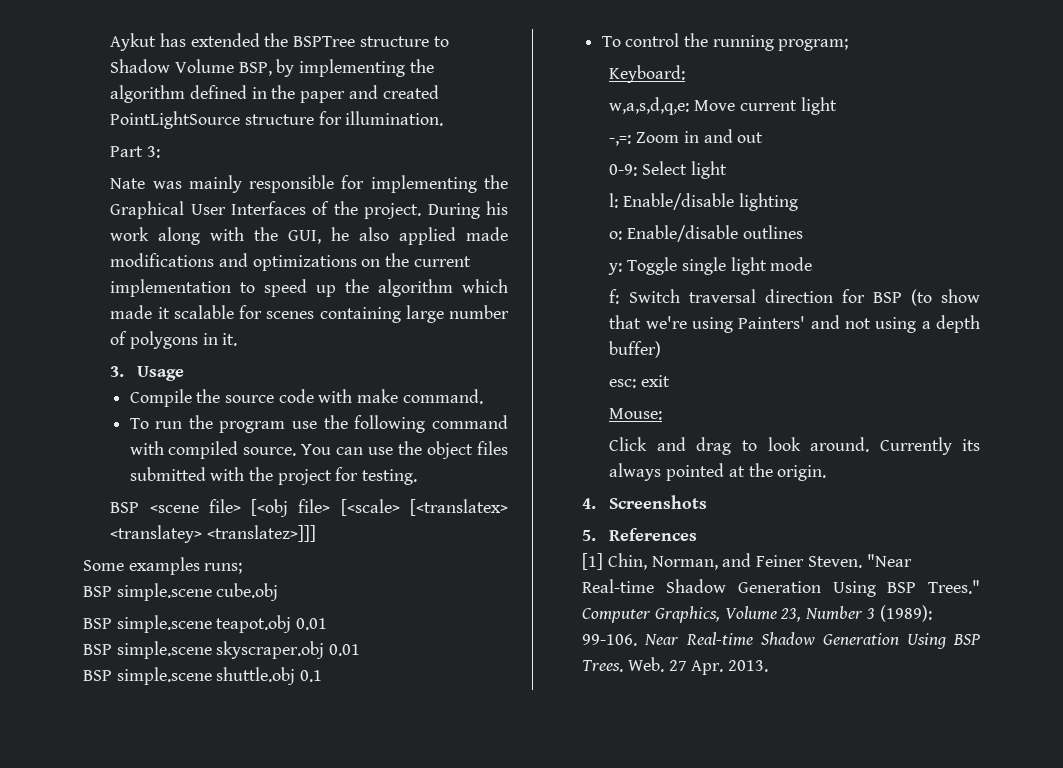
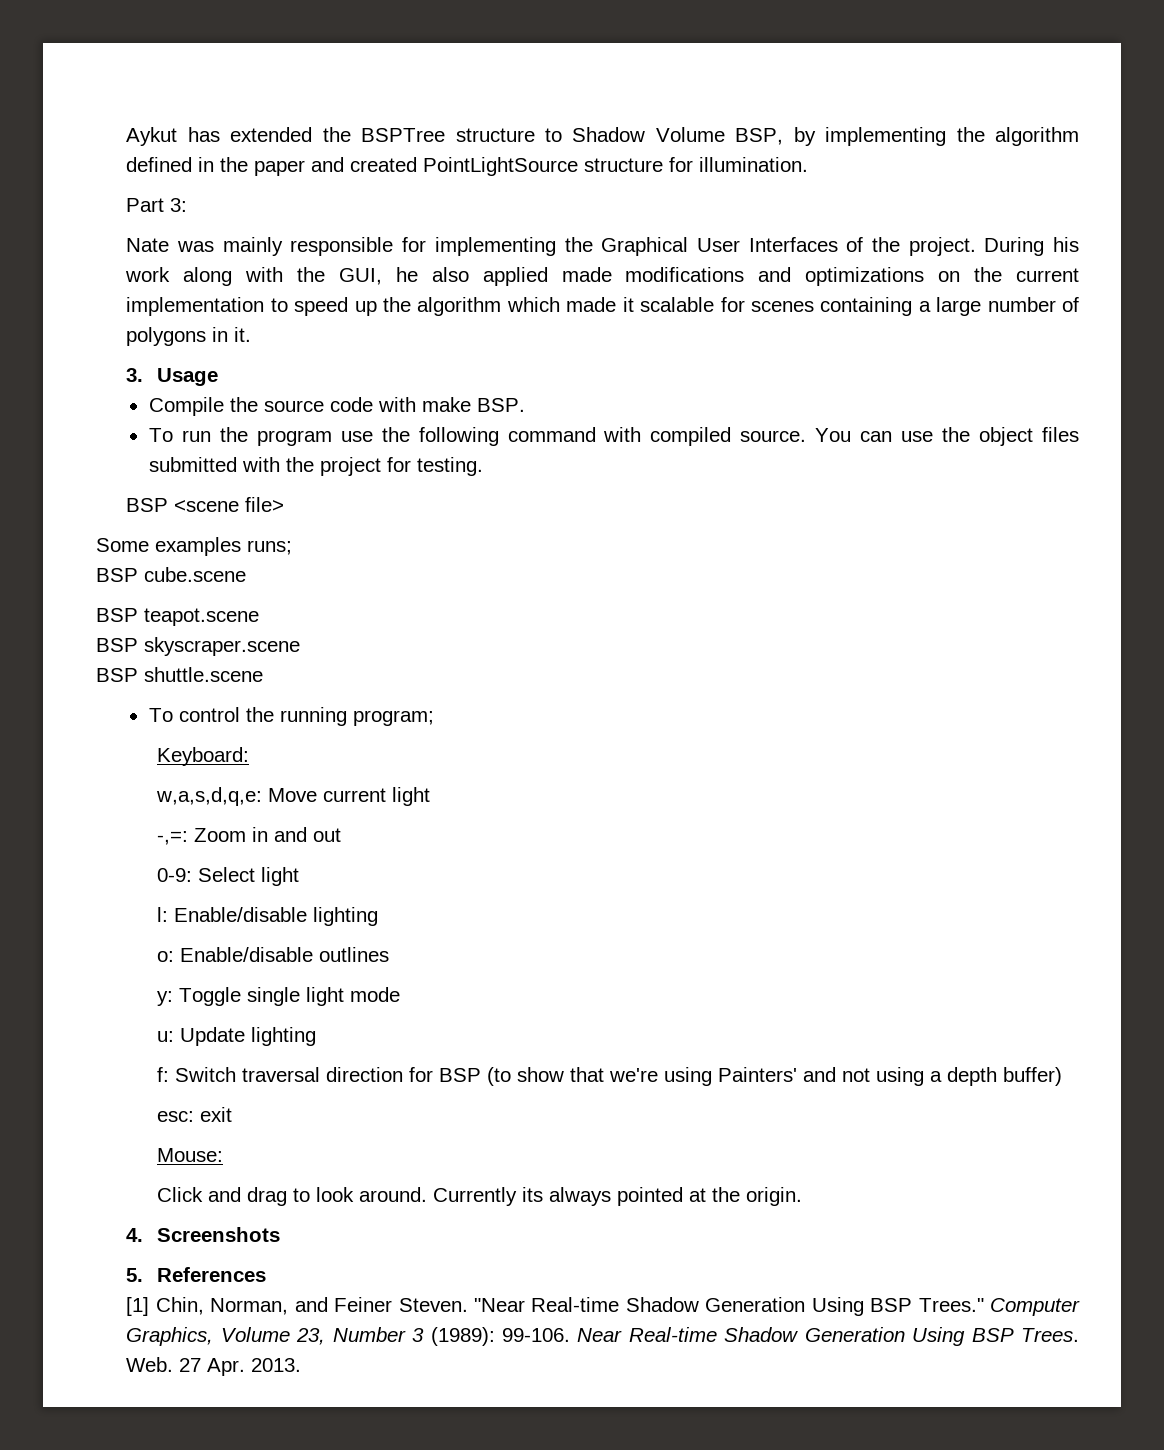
(401, 315) none -> [918,301,931,312] a
[402,389,483,404] command. -> [476,398,525,412] BSP.
[251,499,509,517] [110,525,316,543] [<obj file> [<scale> [<translatex> <translatey> <translatez>]]] -> (285, 504) none
[116,583,279,601] [83,615,328,633] [83,641,361,659] [83,667,323,685] simple.scene cube.obj // BSP simple.scene teapot.obj 0.01 // BSP simple.scene skyscraper.obj 0.01 // BSP simple.scene shuttle.obj 0.1 -> [144,567,246,582] [96,608,259,626] [96,637,300,656] [96,667,263,682] cube.scene // BSP teapot.scene // BSP skyscraper.scene // BSP shuttle.scene
(813, 264) none -> [156,1027,316,1046] // u: Update lighting

